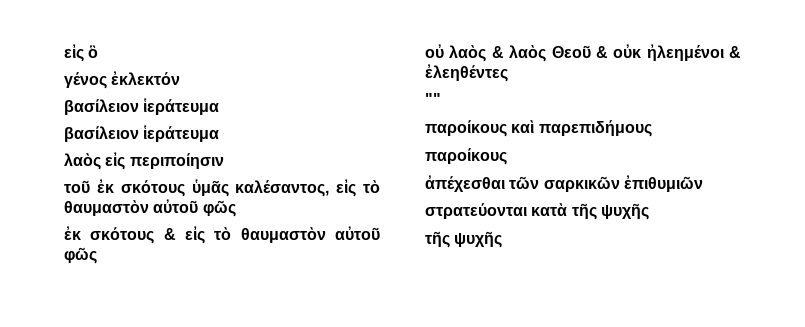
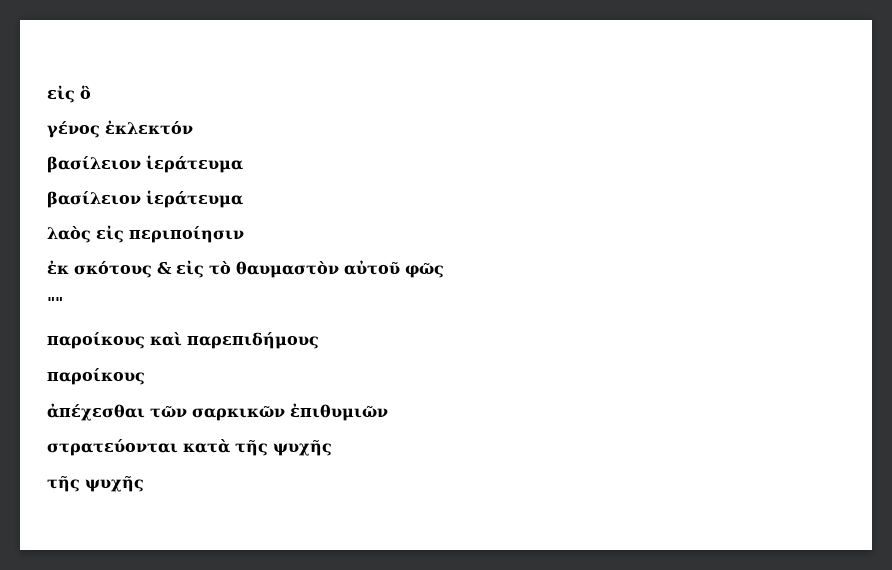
[64,179,380,197] [64,199,236,217] // τοῦ ἐκ σκότους ὑμᾶς καλέσαντος, εἰς τὸ θαυμαστὸν αὐτοῦ φῶς -> (244, 234) none
[425,44,741,62] [425,64,508,82] // οὐ λαὸς & λαὸς Θεοῦ & οὐκ ἠλεημένοι & ἐλεηθέντες -> (444, 270) none

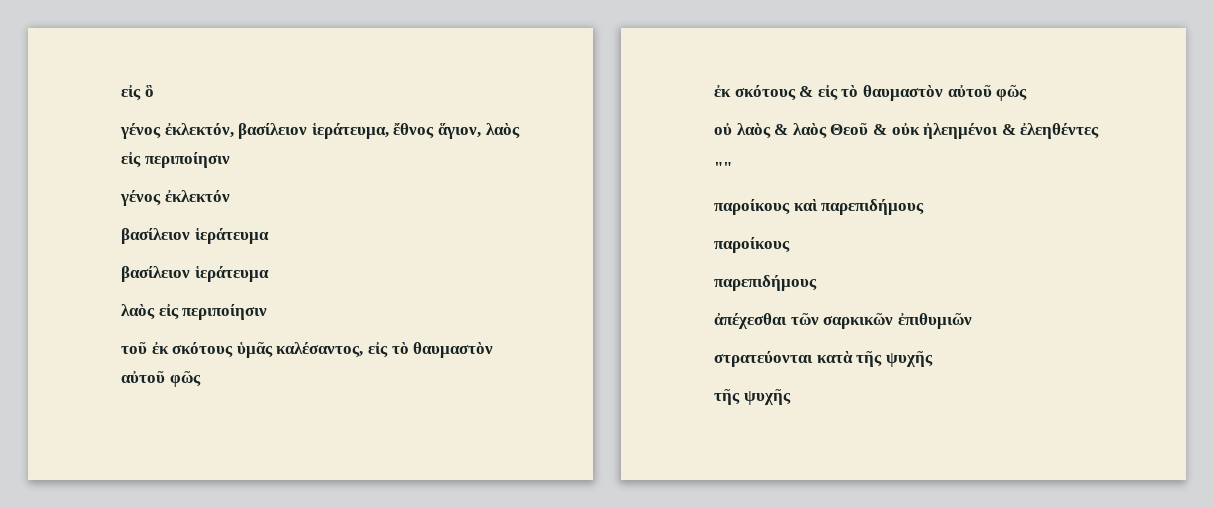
(91, 92) none -> [120,123,520,139] [121,152,230,168] // γένος ἐκλεκτόν, βασίλειον ἱεράτευμα, ἔθνος ἅγιον, λαὸς εἰς περιποίησιν
(244, 234) none -> [121,342,494,358] [121,371,201,387] // τοῦ ἐκ σκότους ὑμᾶς καλέσαντος, εἰς τὸ θαυμαστὸν αὐτοῦ φῶς
(444, 270) none -> [714,123,1100,139] // οὐ λαὸς & λαὸς Θεοῦ & οὐκ ἠλεημένοι & ἐλεηθέντες
(145, 376) none -> [714,275,817,291] // παρεπιδήμους

